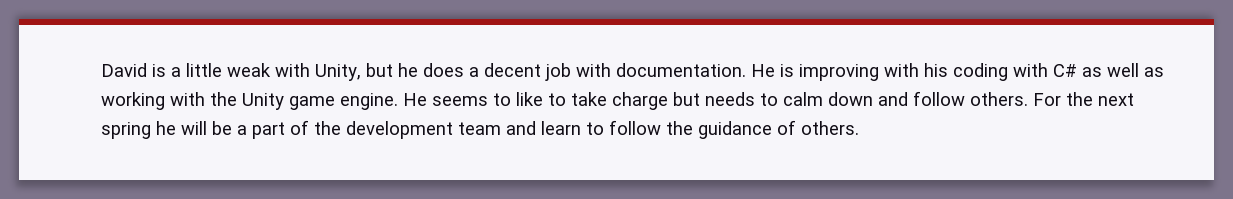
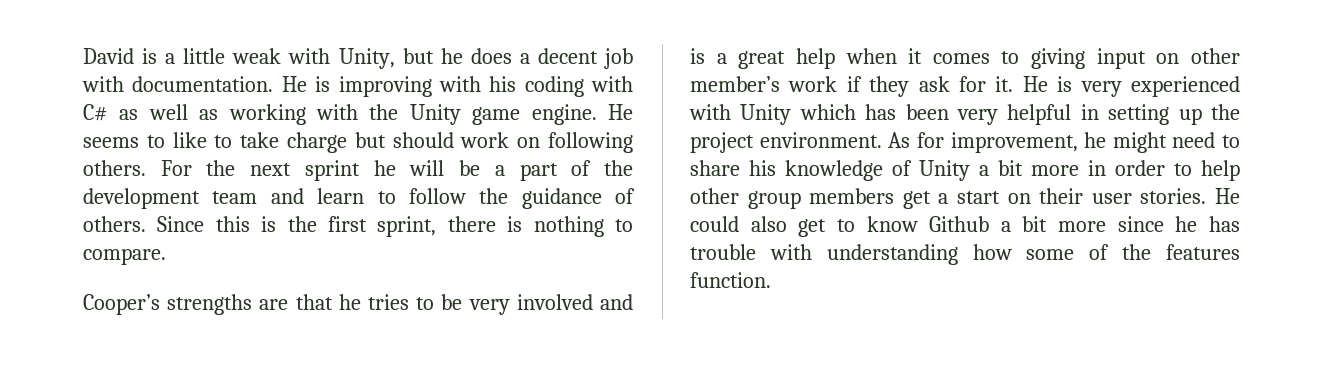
[705,91,965,106] needs to calm down and follow -> [392,132,633,153] should work on following
[101,122,151,139] spring -> [304,160,360,181] sprint
(859, 128) none -> [157,216,633,237] [83,248,166,265] [83,294,633,315] [690,48,1240,69] [690,76,1240,97] [689,104,1240,125] [690,132,1240,153] [690,160,1240,181] [690,188,1240,209] [690,216,1240,237] [690,244,1240,265] [690,272,771,288] Since this is the first sprint, there is nothing to compare. // Cooper’s strengths are that he tries to be very involved and is a great help when it comes to giving input on other member’s work if they ask for it. He is very experienced with Unity which has been very helpful in setting up the project environment. As for improvement, he might need to share his knowledge of Unity a bit more in order to help other group members get a start on their user stories. He could also get to know Github a bit more since he has trouble with understanding how some of the features function.

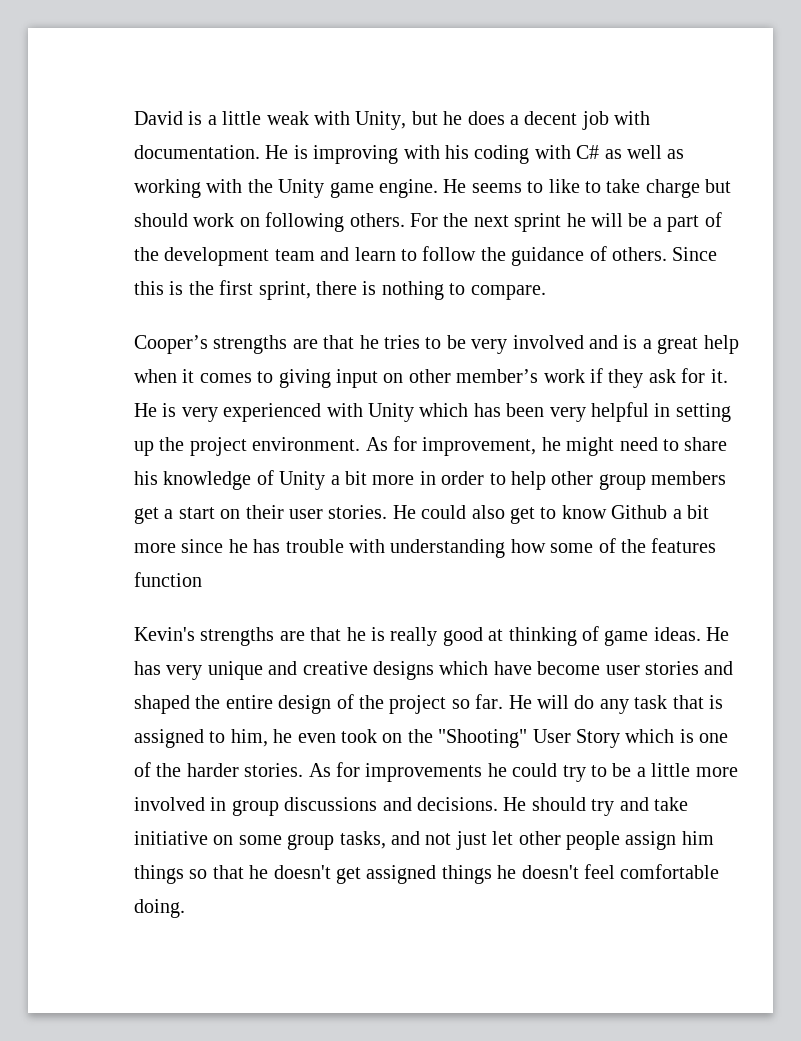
[690,272,771,288] function. -> [134,572,202,587] [134,626,730,646] [134,661,734,680] [134,694,723,714] [134,729,729,748] [134,762,738,782] [134,797,688,816] [134,831,714,850] [134,864,720,884] [134,899,185,918] function // Kevin's strengths are that he is really good at thinking of game ideas. He has very unique and creative designs which have become user stories and shaped the entire design of the project so far. He will do any task that is assigned to him, he even took on the "Shooting" User Story which is one of the harder stories. As for improvements he could try to be a little more involved in group discussions and decisions. He should try and take initiative on some group tasks, and not just let other people assign him things so that he doesn't get assigned things he doesn't feel comfortable doing.

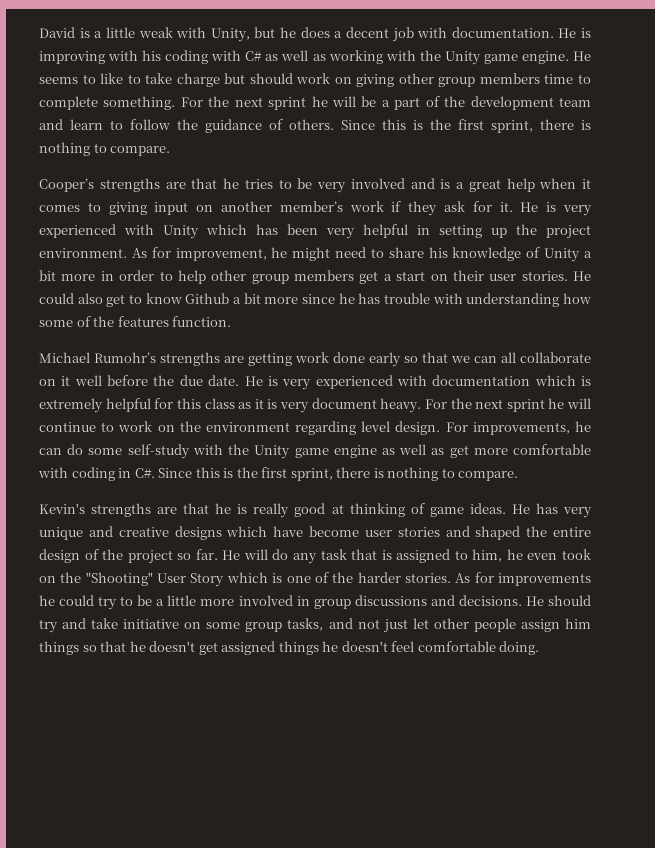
[265,212,405,232] following others. -> [356,73,592,87] [39,96,176,110] giving other group members time to complete something.
[408,369,451,383] other -> [221,201,272,212] another
[134,572,202,587] function -> [172,316,232,327] [39,352,591,367] [39,375,591,390] [39,398,591,413] [39,421,591,435] [39,444,591,459] [38,467,519,481] function. // Michael Rumohr’s strengths are getting work done early so that we can all collaborate on it well before the due date. He is very experienced with documentation which is extremely helpful for this class as it is very document heavy. For the next sprint he will continue to work on the environment regarding level design. For improvements, he can do some self-study with the Unity game engine as well as get more comfortable with coding in C#. Since this is the first sprint, there is nothing to compare.

